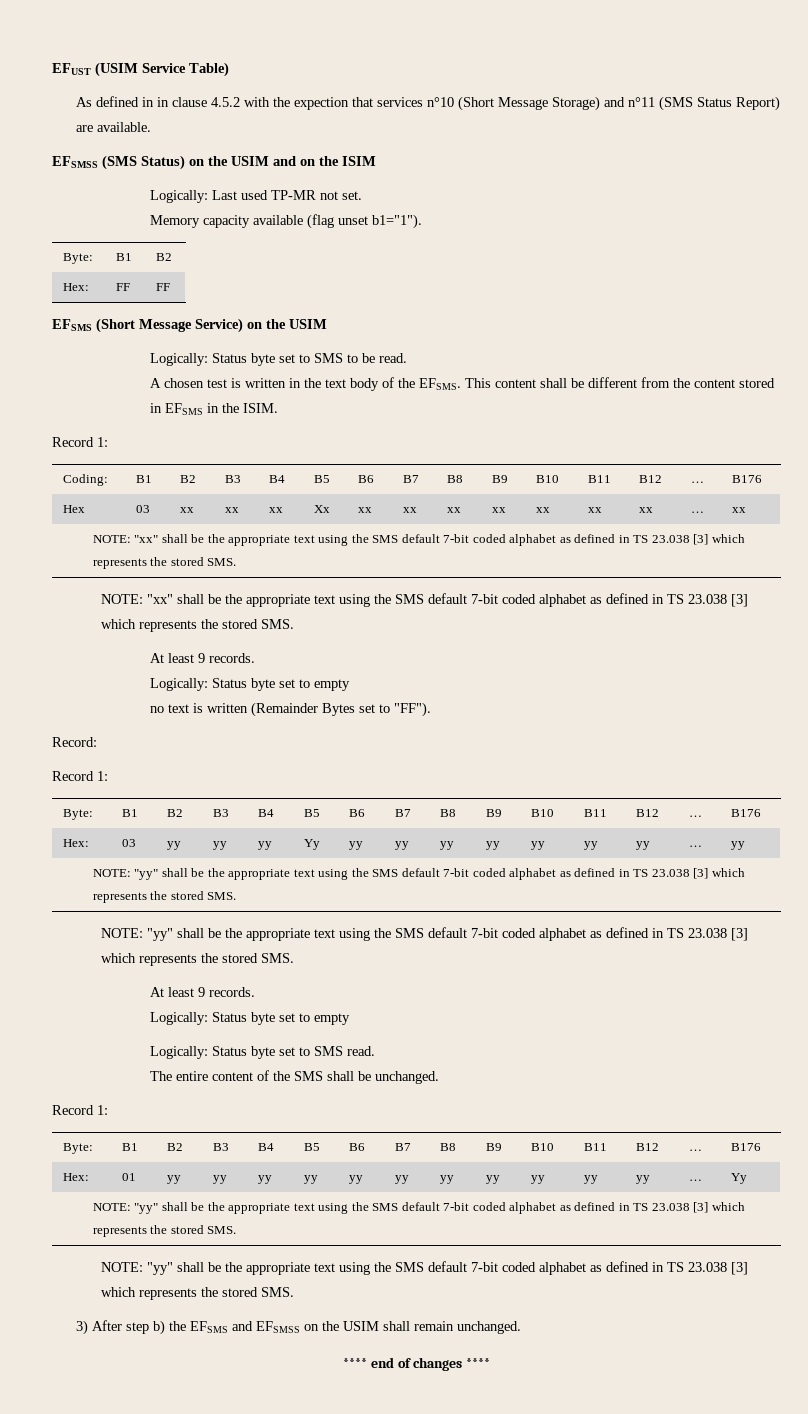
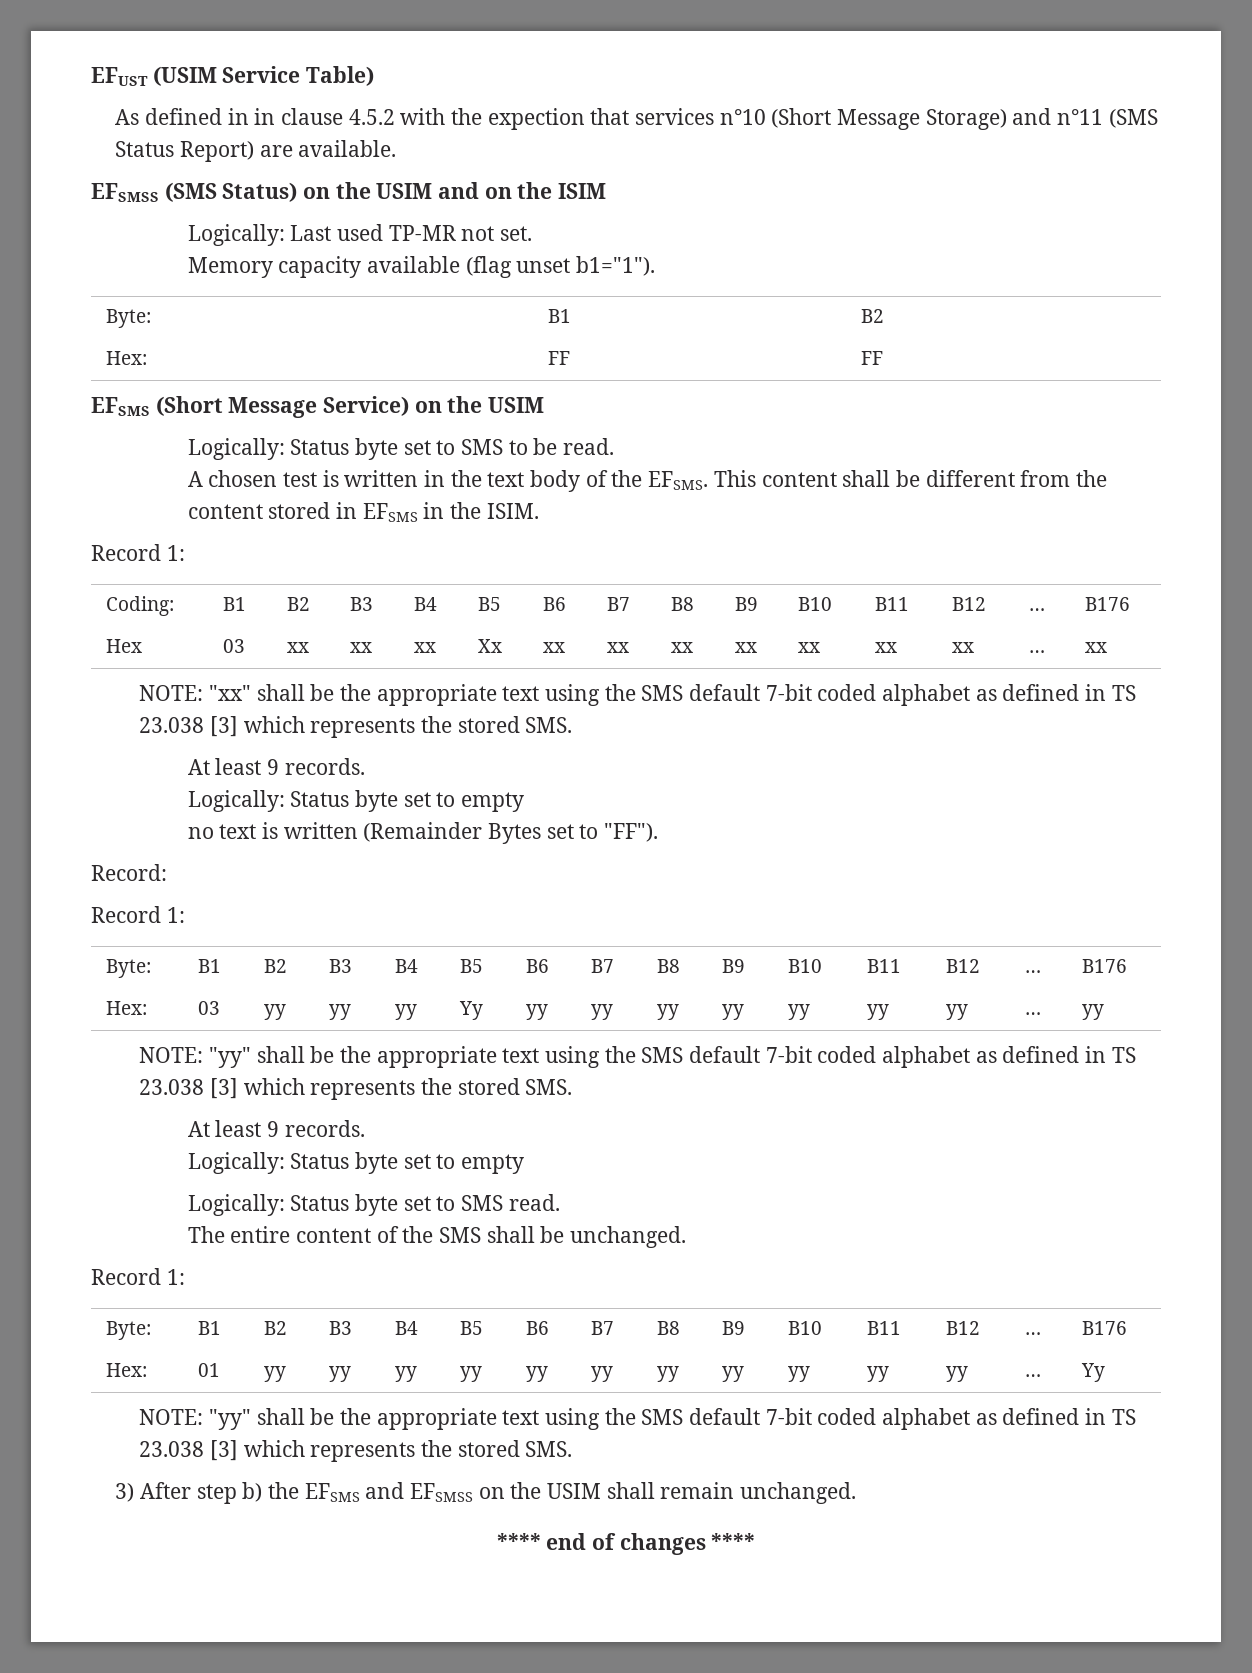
[92,534,745,546] [92,557,237,569] // NOTE: "xx" shall be the appropriate text using the SMS default 7-bit coded alphabet as defined in TS 23.038 [3] which represents the stored SMS. -> (1107, 647) none
[92,868,745,880] [92,891,237,903] // NOTE: "yy" shall be the appropriate text using the SMS default 7-bit coded alphabet as defined in TS 23.038 [3] which represents the stored SMS. -> (1104, 1012) none
[92,1202,745,1214] [92,1225,237,1237] // NOTE: "yy" shall be the appropriate text using the SMS default 7-bit coded alphabet as defined in TS 23.038 [3] which represents the stored SMS. -> (1105, 1372) none

